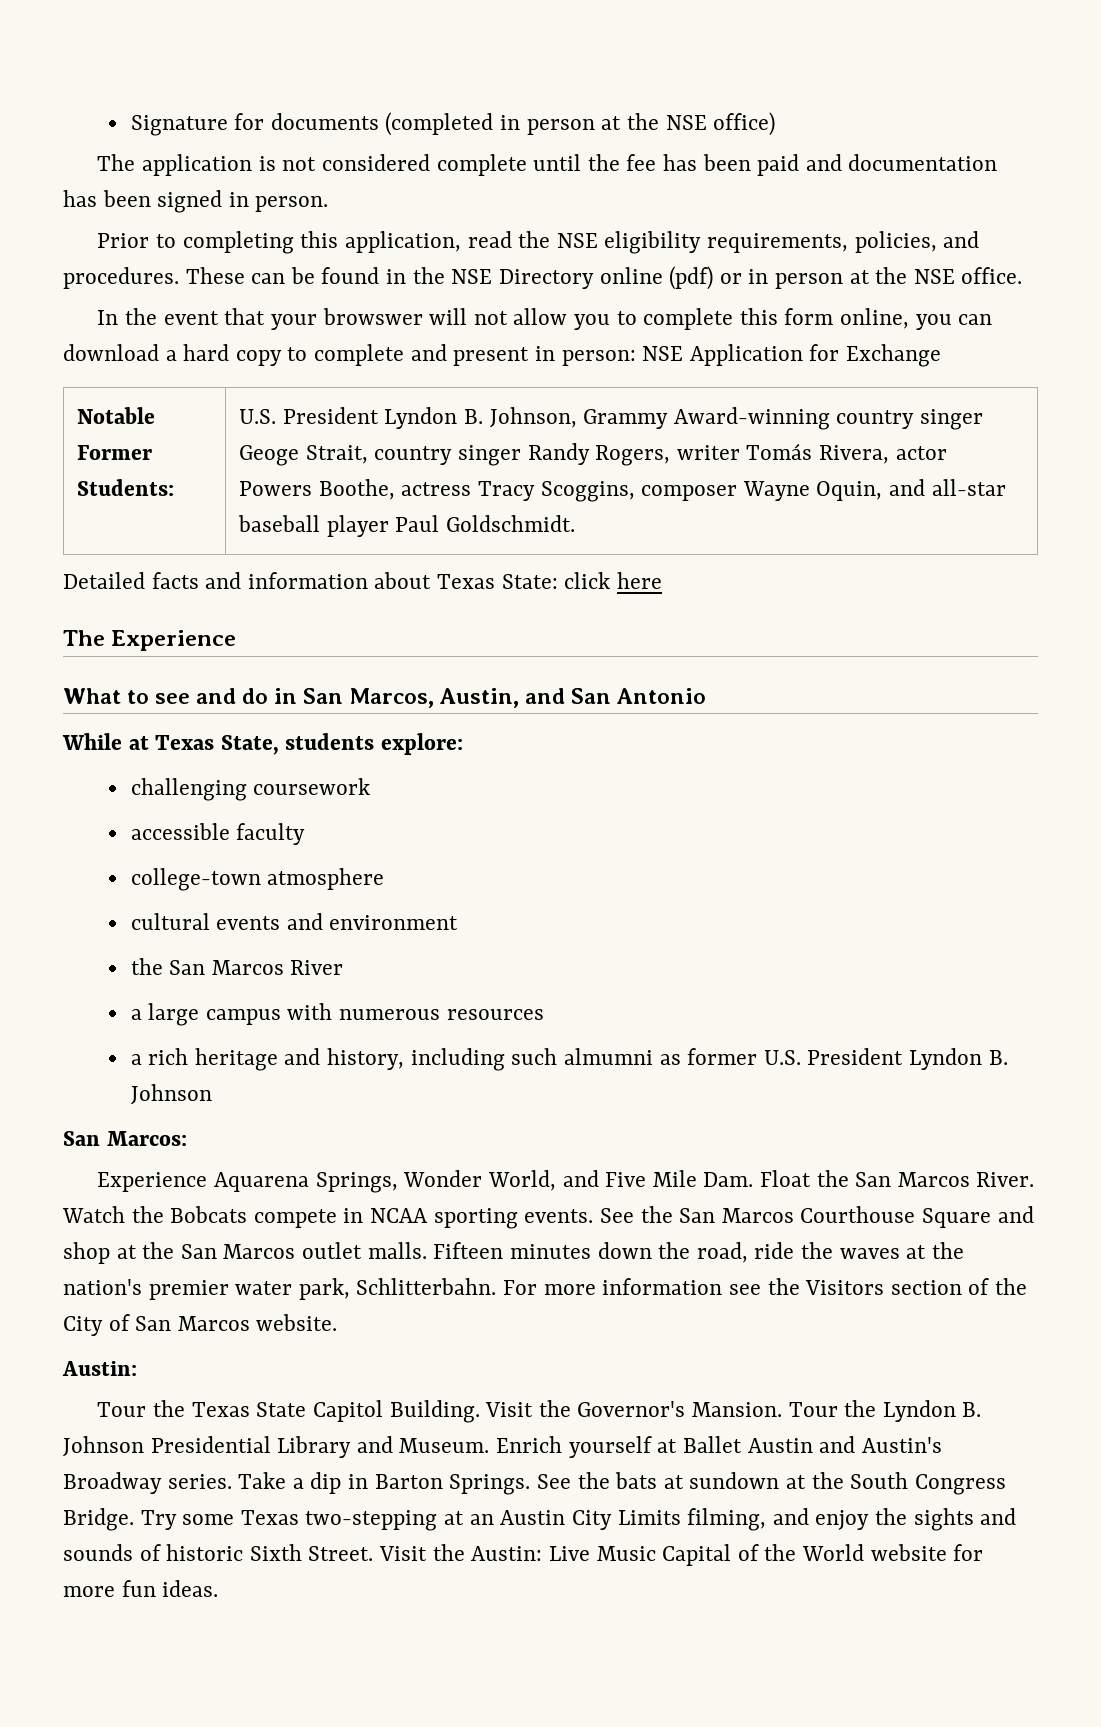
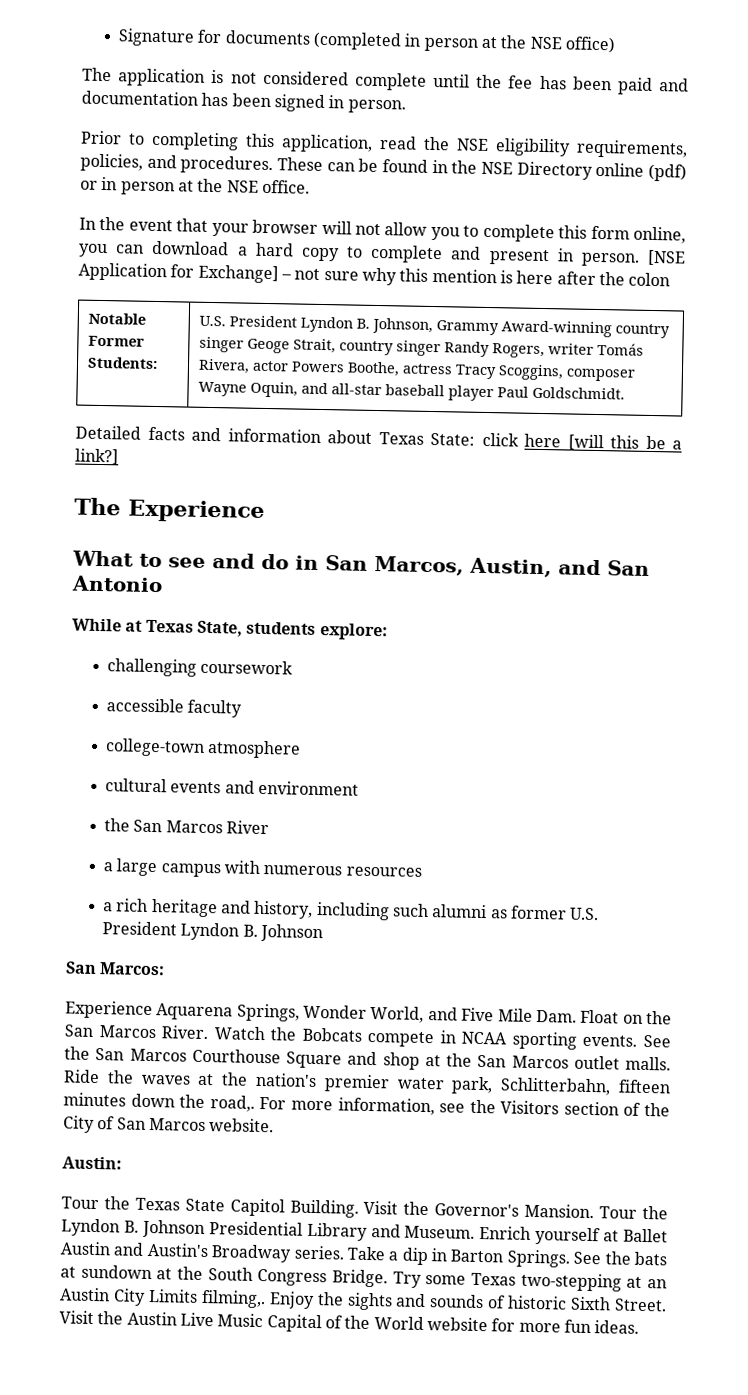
[322,308,423,325] browswer -> [252,219,319,234] browser
[561,344,941,367] person: NSE Application for Exchange -> [580,249,686,267] [78,262,671,287] person. [NSE Application for Exchange] – not sure why this mention is here after the colon
(662, 580) none -> [567,434,682,451] [75,448,119,465] [will this be a link?]
[563,1048,653,1065] almumni -> [432,904,488,919] alumni
(811, 1178) none -> [622,1014,643,1024] on
[433,1242,795,1263] Fifteen minutes down the road, ride -> [63,1069,100,1084] Ride
[356,1278,497,1295] Schlitterbahn. -> [500,1077,671,1096] [63,1092,255,1112] Schlitterbahn, fifteen minutes down the road,.
[602,1278,723,1295] information -> [337,1097,435,1116] information,
[687,1508,870,1531] filming, and enjoy -> [200,1289,315,1310] filming,. Enjoy
[471,1546,543,1561] Austin: -> [126,1311,177,1326] Austin

